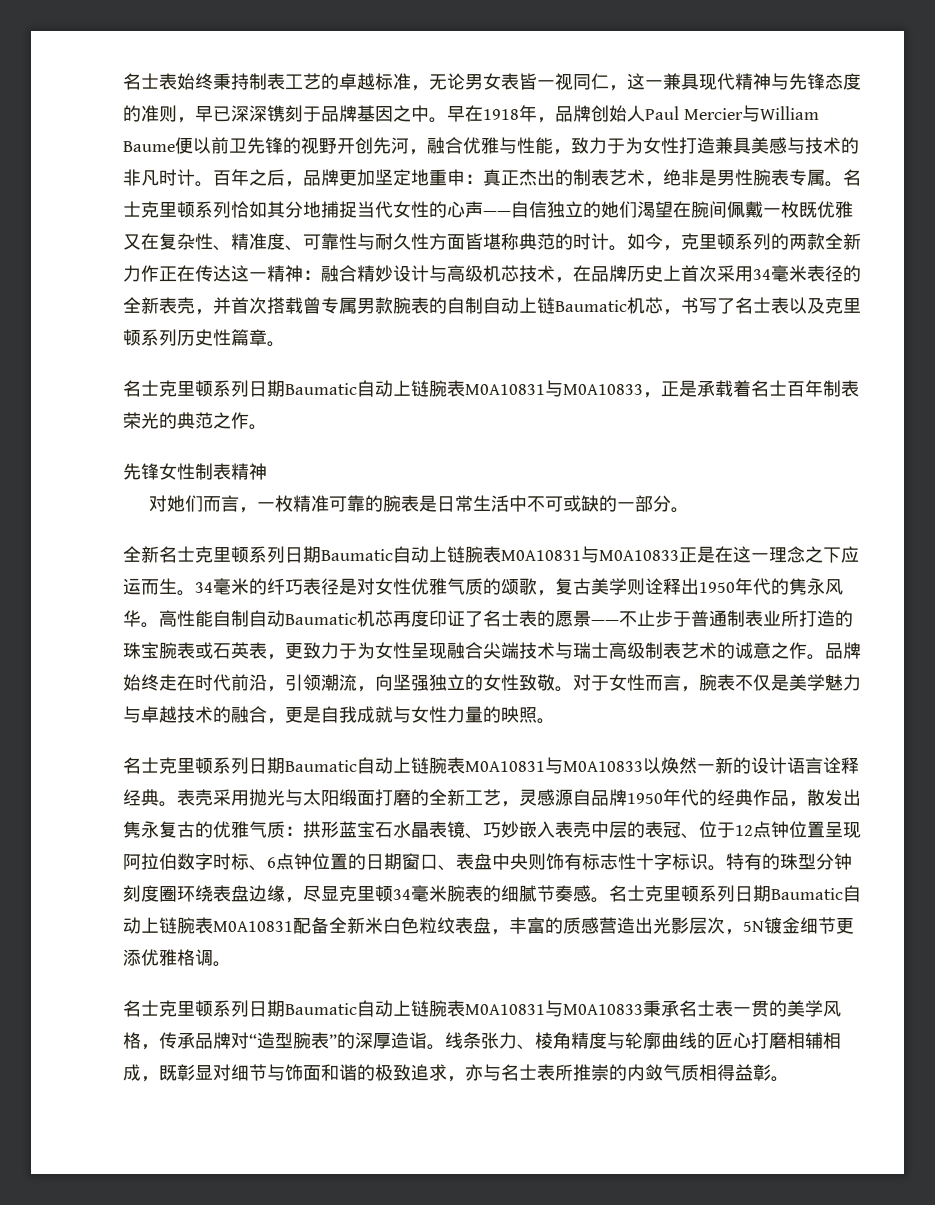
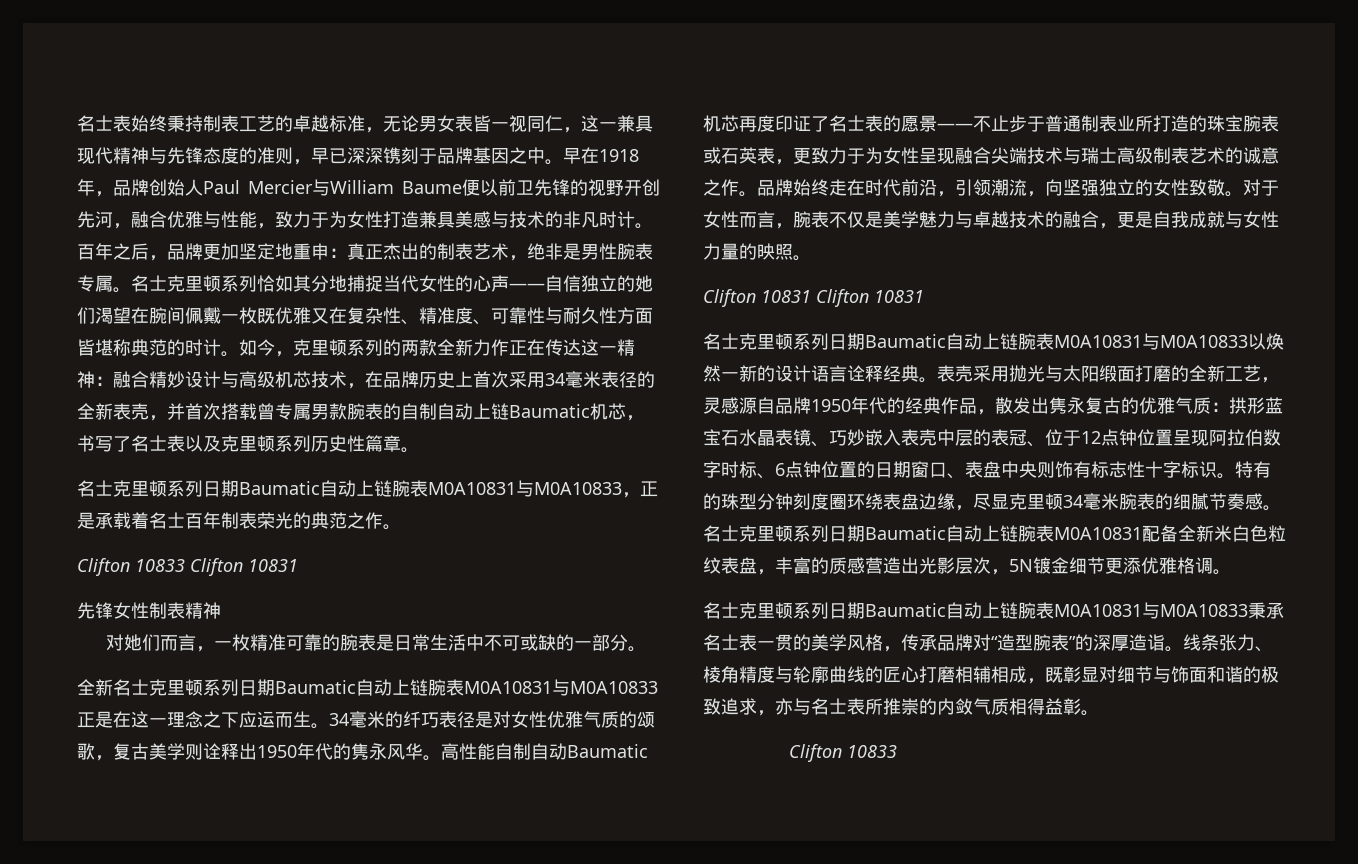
(267, 427) none -> [77,558,298,576] // Clifton 10833 Clifton 10831
(555, 721) none -> [703,289,924,307] // Clifton 10831 Clifton 10831
(789, 1079) none -> [789,744,898,762] // Clifton 10833

